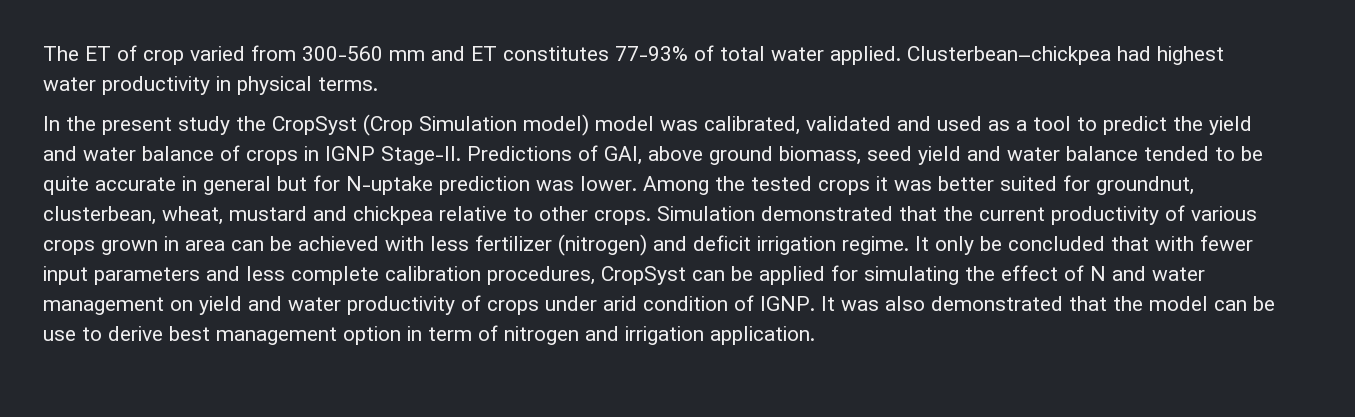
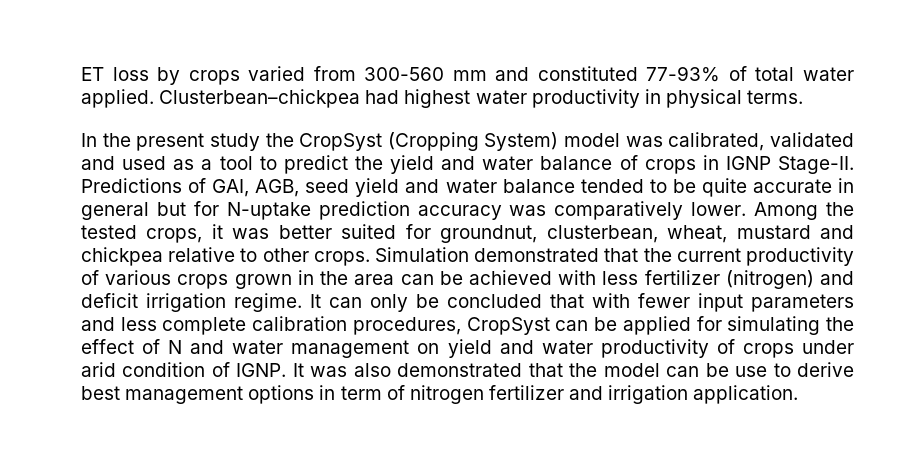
[43,45,184,65] The ET of crop -> [81,67,240,85] ET loss by crops
[471,46,609,61] ET constitutes -> [537,66,638,81] constituted
[363,114,589,136] (Crop Simulation model) -> [387,132,559,151] (Cropping System)
[648,146,861,165] above ground biomass, -> [255,179,300,197] AGB,
[536,180,574,191] was -> [417,201,684,220] accuracy was comparatively
[818,180,870,195] crops -> [146,228,203,243] crops,
(179, 243) none -> [320,271,349,285] the
(929, 243) none -> [329,297,362,308] can
[343,326,401,345] option -> [248,385,315,404] options
(579, 335) none -> [488,385,564,400] fertilizer

